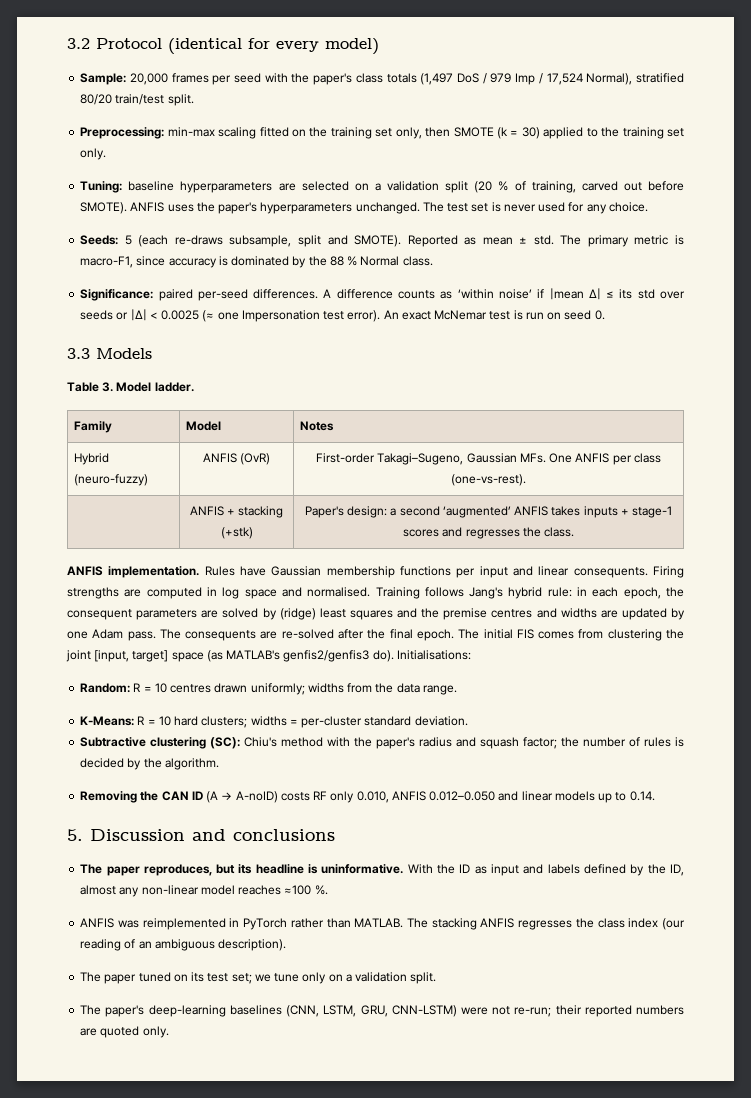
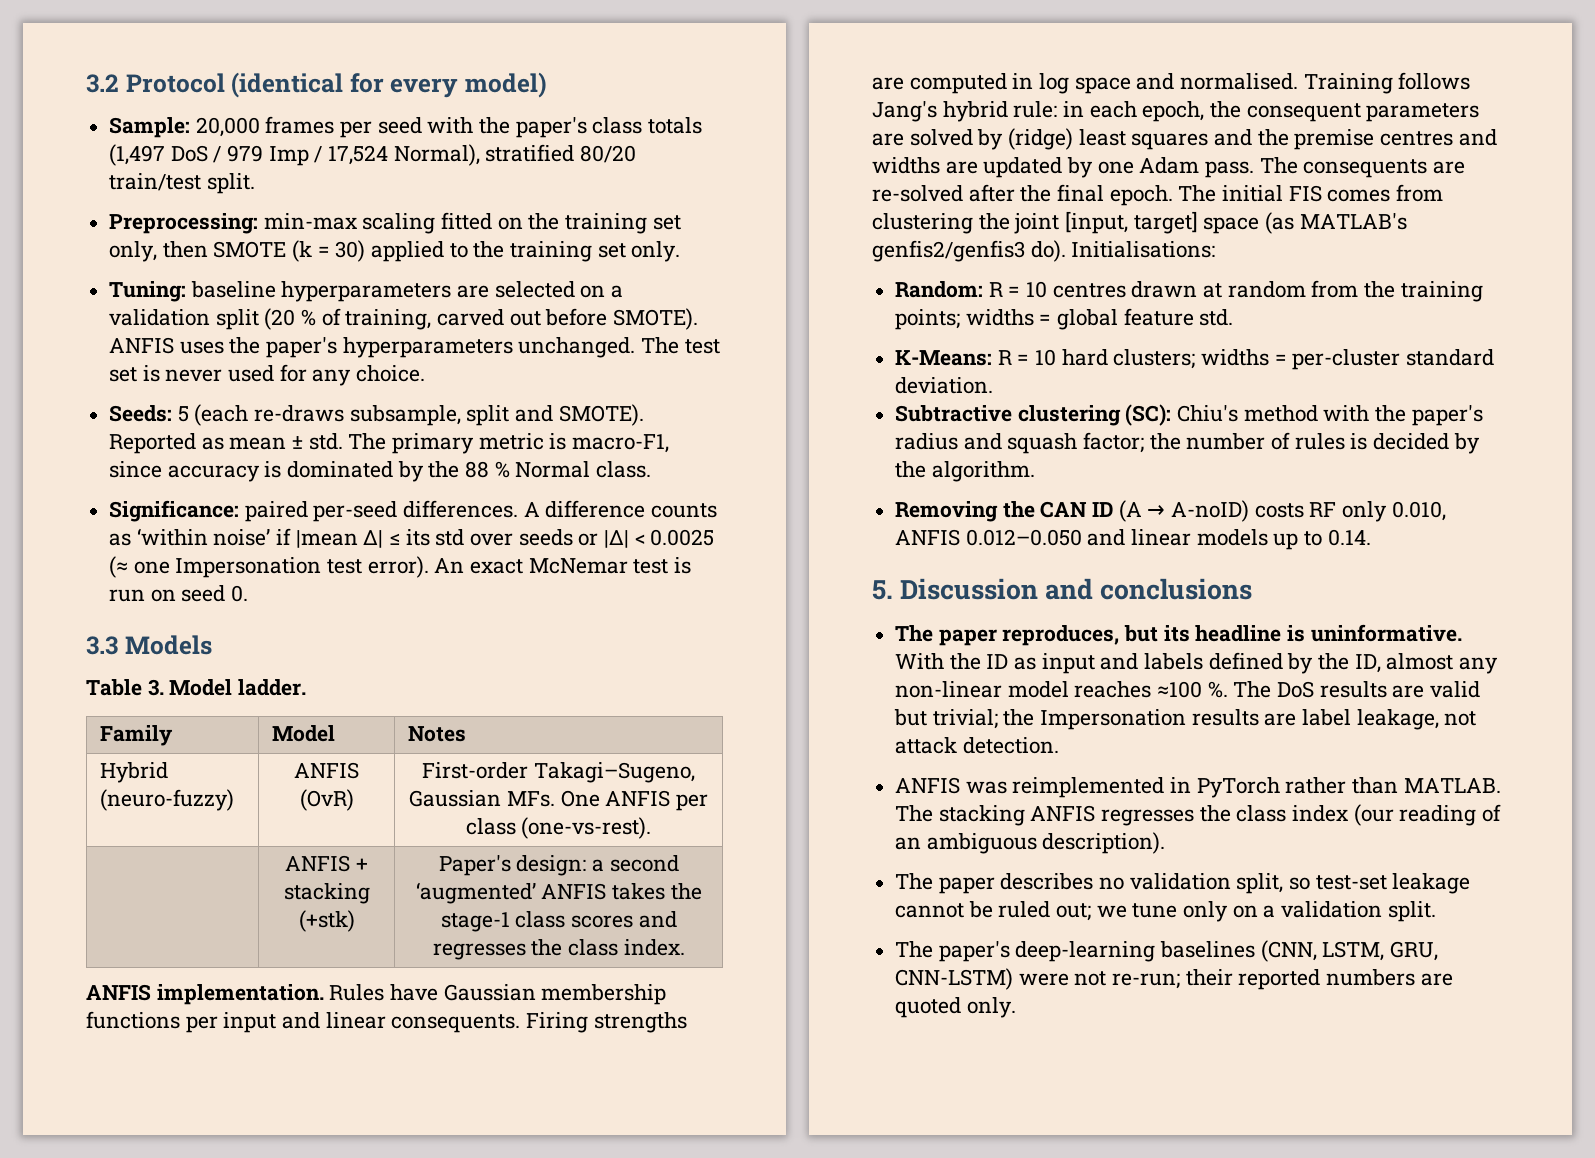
[583,506,673,518] inputs + stage-1 -> [670,883,702,900] [440,911,566,932] the stage-1 class
[543,527,574,537] class. -> [567,939,685,956] class index.
[250,683,457,695] uniformly; widths from the data range. -> [1203,280,1483,302] [895,308,1234,330] at random from the training points; widths = global feature std.
(328, 890) none -> [1233,681,1481,698] [894,709,1477,730] [895,737,1059,754] The DoS results are valid but trivial; the Impersonation results are label leakage, not attack detection.
[138,972,252,984] tuned on its test set; -> [1000,873,1471,894] [895,901,1092,921] describes no validation split, so test-set leakage cannot be ruled out;

